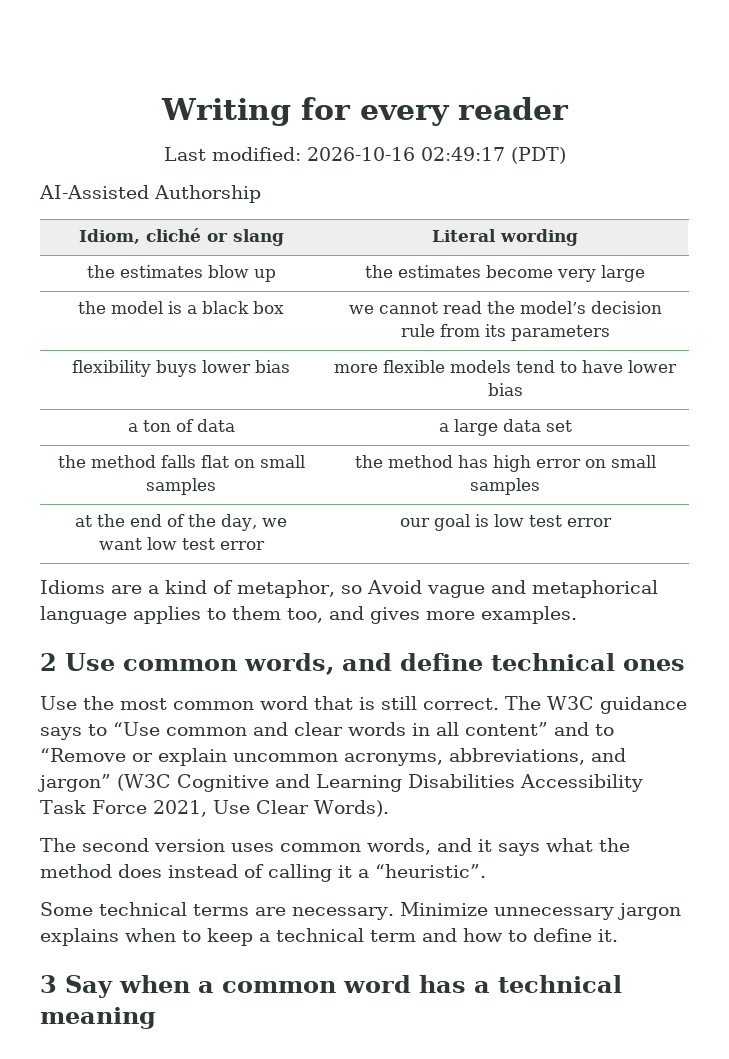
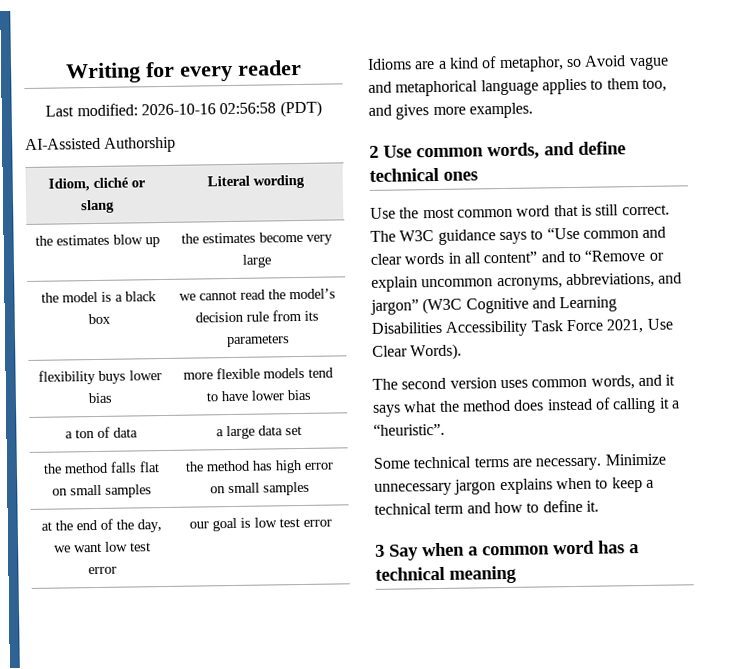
[420,147,505,161] 02:49:17 -> [219,102,277,115] 02:56:58

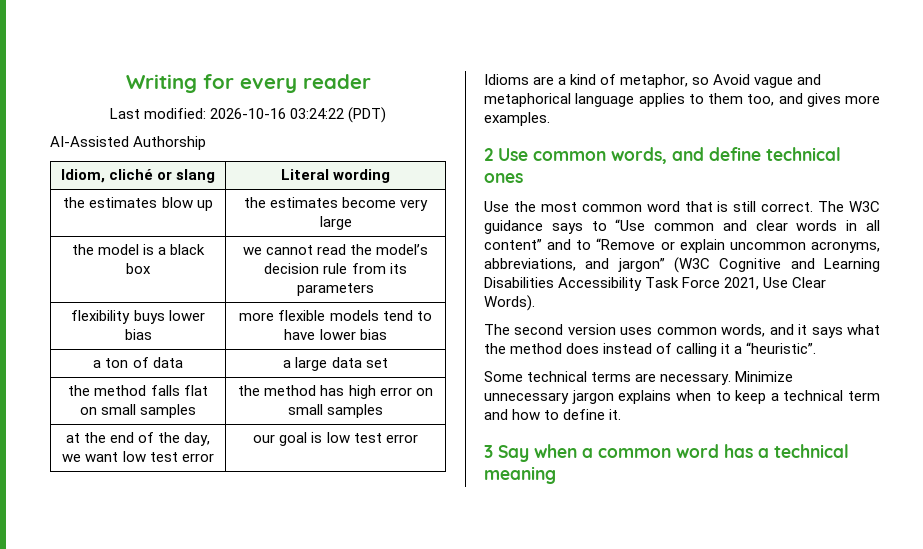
[219,102,277,115] 02:56:58 -> [290,108,345,119] 03:24:22

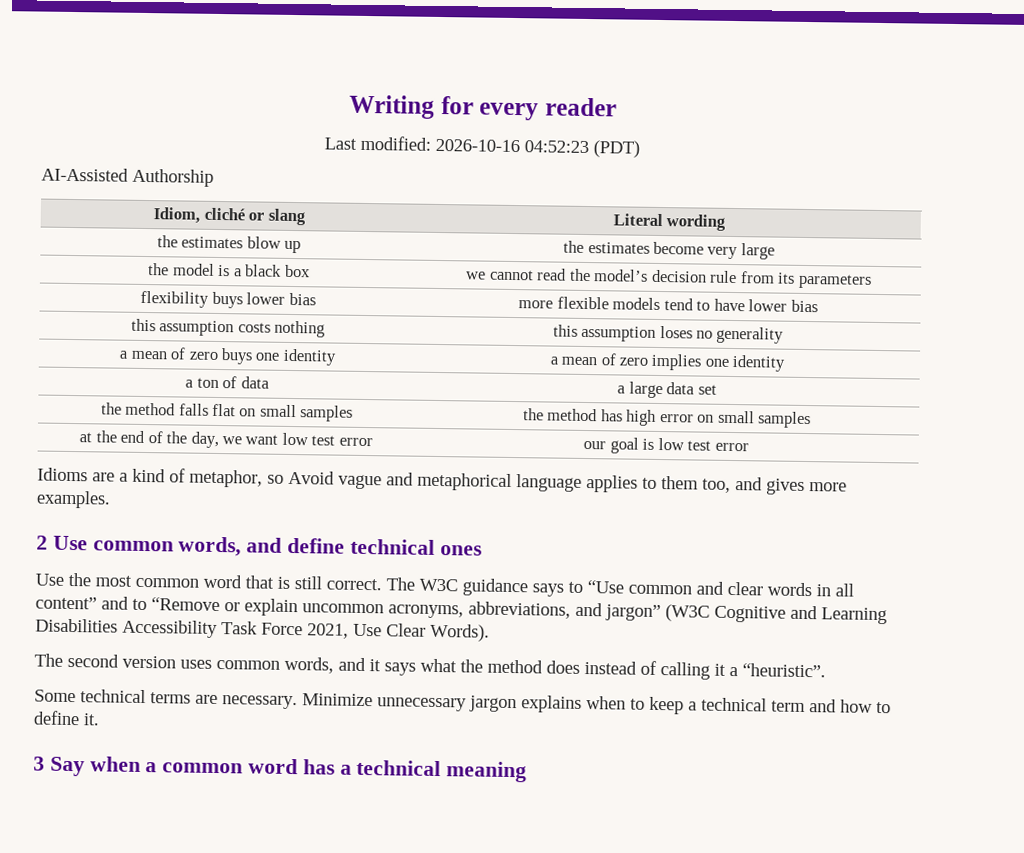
[290,108,345,119] 03:24:22 -> [524,140,589,154] 04:52:23
(387, 334) none -> [130,318,326,338] [552,324,785,344] [119,347,337,366] [549,353,786,372] // this assumption costs nothing | this assumption loses no generality // a mean of zero buys one identity | a mean of zero implies one identity

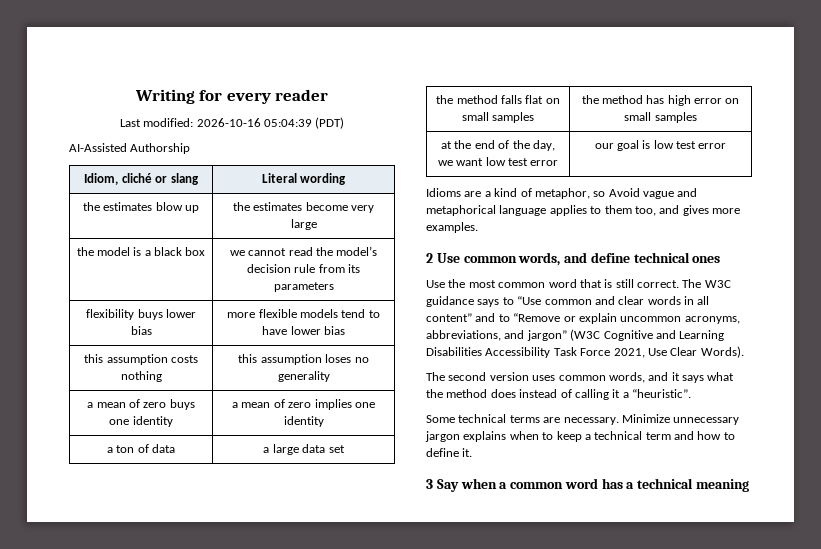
[524,140,589,154] 04:52:23 -> [263,119,312,127] 05:04:39

